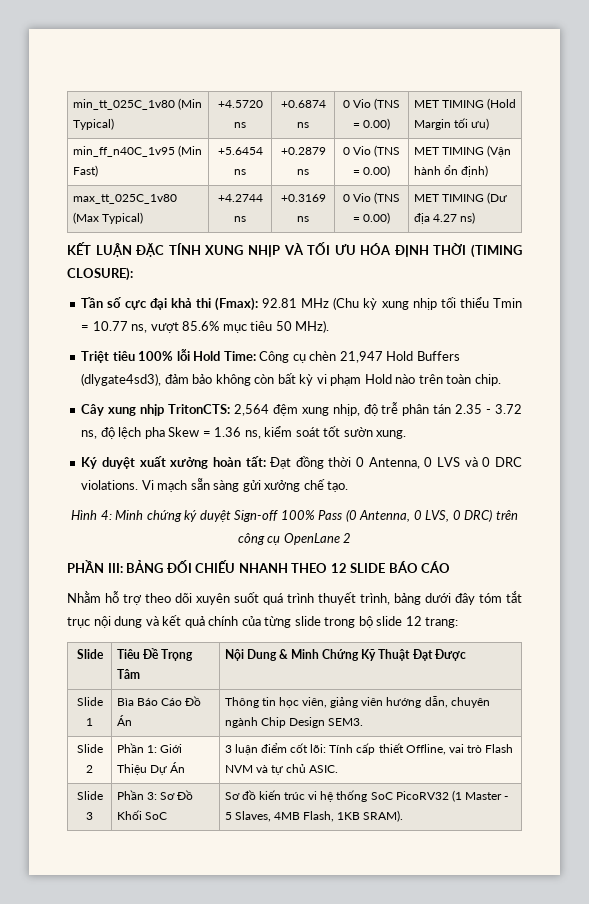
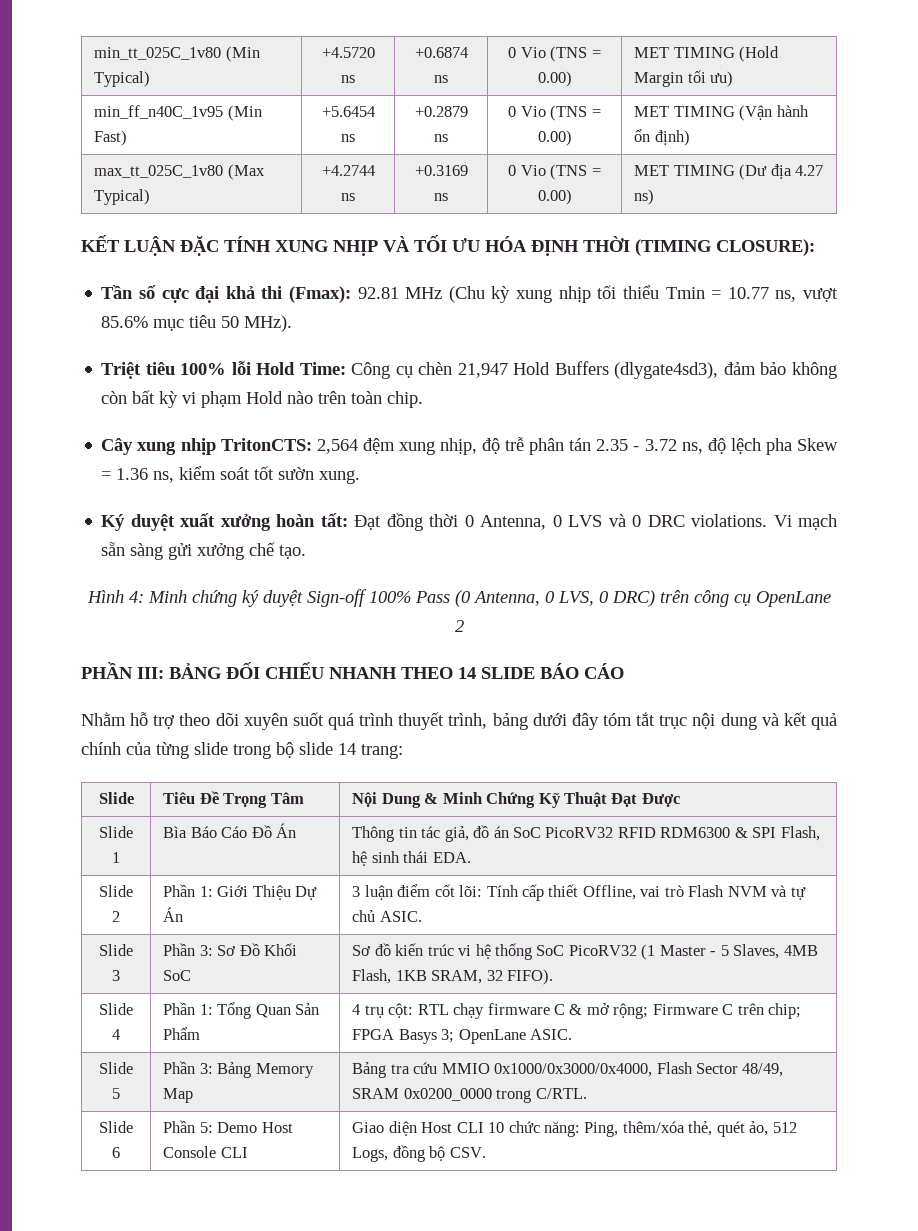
[330,563,347,573] 12 -> [458,667,476,679] 14
[405,616,422,626] 12 -> [338,743,356,755] 14
[278,696,490,708] [224,717,364,728] học viên, giảng viên hướng dẫn, chuyên ngành Chip Design SEM3. -> [421,825,820,842] [352,851,471,866] tác giả, đồ án SoC PicoRV32 RFID RDM6300 & SPI Flash, hệ sinh thái EDA.
[363,810,404,822] SRAM). -> [431,969,554,985] [99,1003,133,1015] [112,1029,120,1040] [163,1002,320,1019] [163,1027,201,1040] [352,1003,802,1019] [352,1029,573,1044] [99,1062,133,1074] [112,1088,120,1099] [163,1061,314,1078] [163,1088,194,1103] [352,1062,784,1078] [352,1088,587,1103] [99,1121,133,1133] [112,1147,120,1158] [163,1120,293,1133] [163,1146,248,1158] [352,1121,797,1137] [352,1145,486,1162] SRAM, 32 FIFO). // Slide 4 | Phần 1: Tổng Quan Sản Phẩm | 4 trụ cột: RTL chạy firmware C & mở rộng; Firmware C trên chip; FPGA Basys 3; OpenLane ASIC. // Slide 5 | Phần 3: Bảng Memory Map | Bảng tra cứu MMIO 0x1000/0x3000/0x4000, Flash Sector 48/49, SRAM 0x0200_0000 trong C/RTL. // Slide 6 | Phần 5: Demo Host Console CLI | Giao diện Host CLI 10 chức năng: Ping, thêm/xóa thẻ, quét ảo, 512 Logs, đồng bộ CSV.

